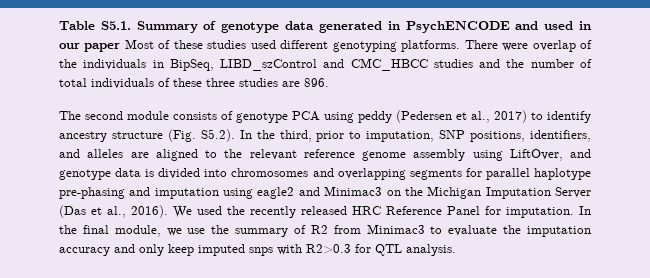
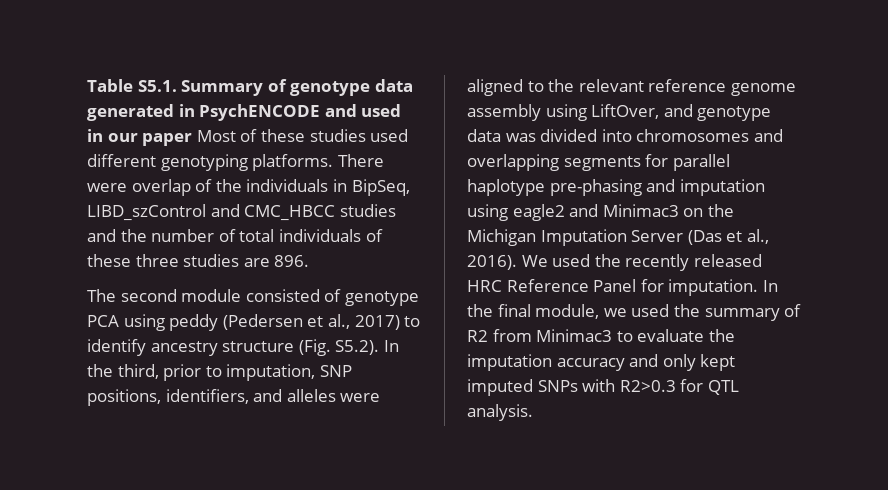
[173,112,217,120] consists -> [245,289,320,302] consisted
[130,152,149,158] are -> [340,393,381,402] were
[145,169,155,177] is -> [505,133,536,142] was
[187,228,206,234] use -> [631,304,670,317] used
[168,244,273,256] keep imputed snps -> [700,354,736,371] [467,379,578,396] kept imputed SNPs

